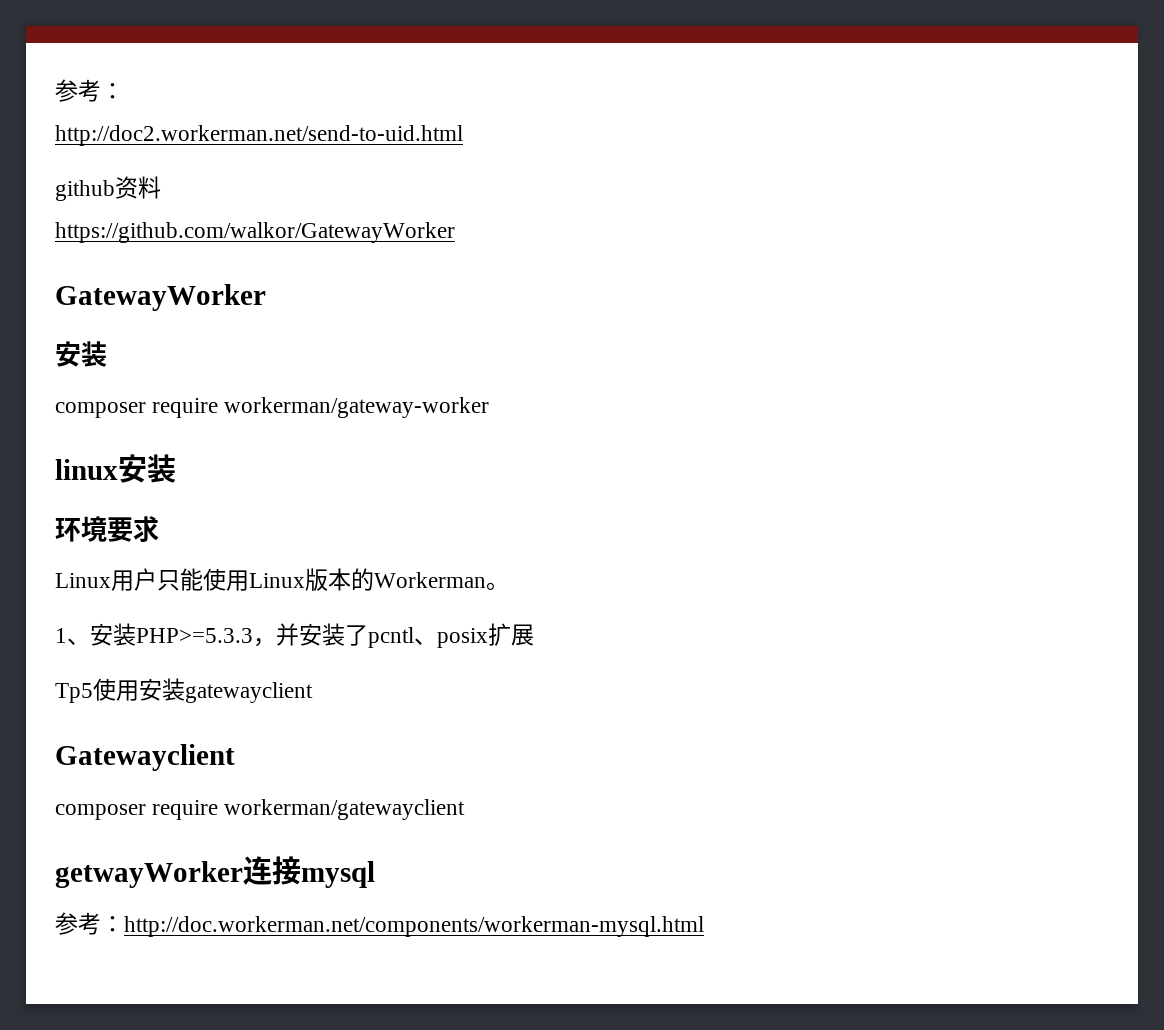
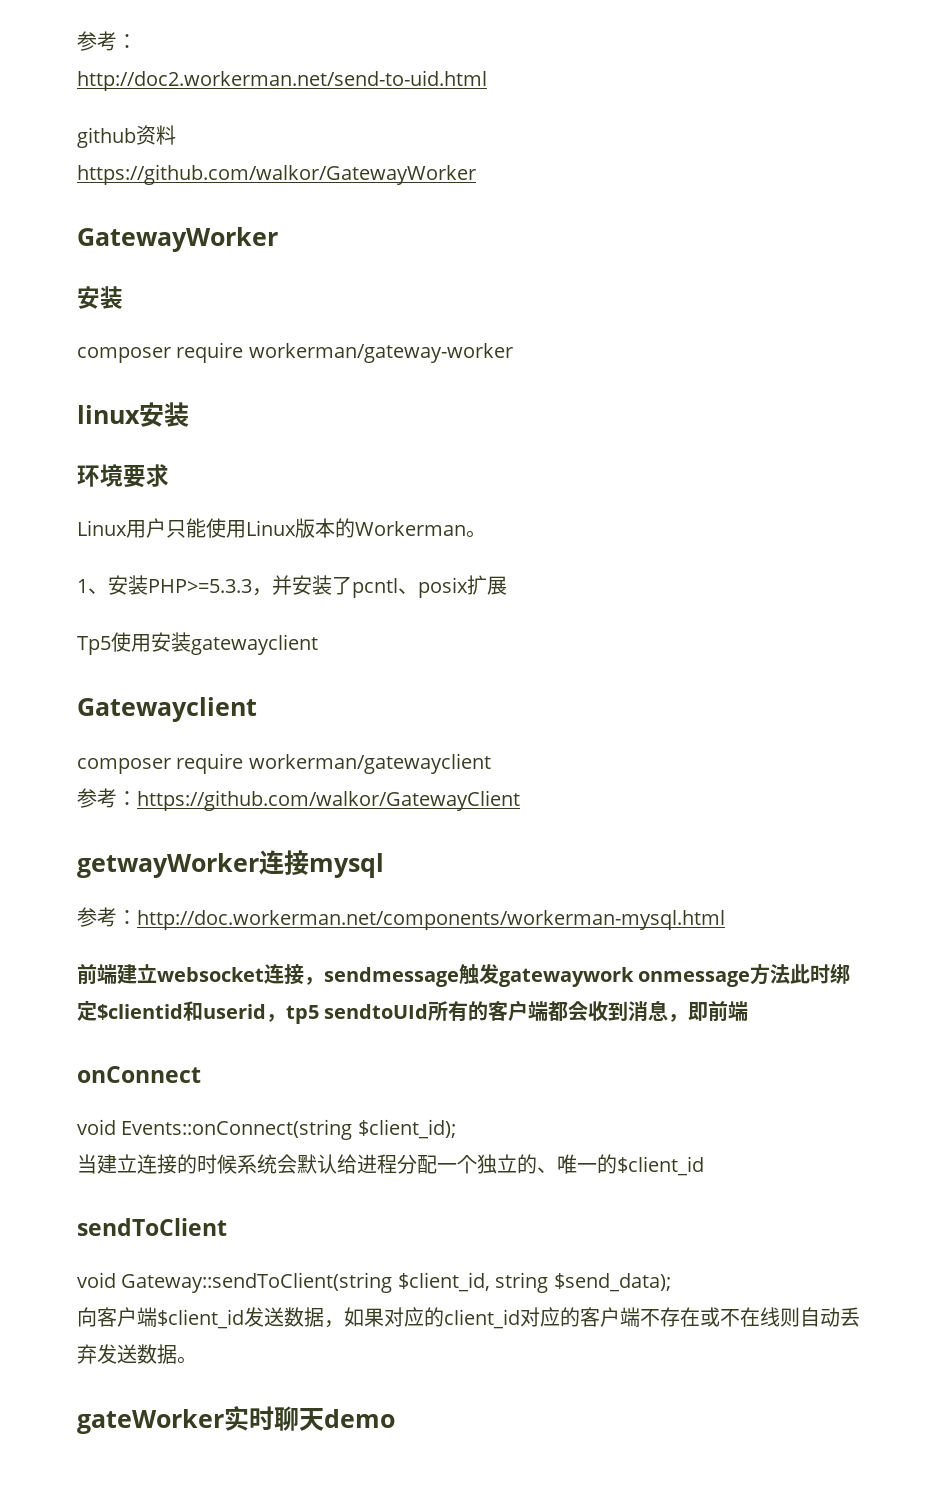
(466, 809) none -> [77,788,520,811] // 参考：https://github.com/walkor/GatewayClient
(704, 926) none -> [77,964,851,987] [77,1000,749,1024] [77,1066,201,1083] [77,1119,456,1140] [77,1154,704,1176] [77,1218,227,1236] [77,1272,671,1293] [77,1307,860,1329] [77,1344,197,1364] [77,1406,395,1434] // 前端建立websocket连接，sendmessage触发gatewaywork onmessage方法此时绑定$clientid和userid，tp5 sendtoUId所有的客户端都会收到消息，即前端 // onConnect // void Events::onConnect(string $client_id); // 当建立连接的时候系统会默认给进程分配一个独立的、唯一的$client_id // sendToClient // void Gateway::sendToClient(string $client_id, string $send_data); // 向客户端$client_id发送数据，如果对应的client_id对应的客户端不存在或不在线则自动丢弃发送数据。 // gateWorker实时聊天demo

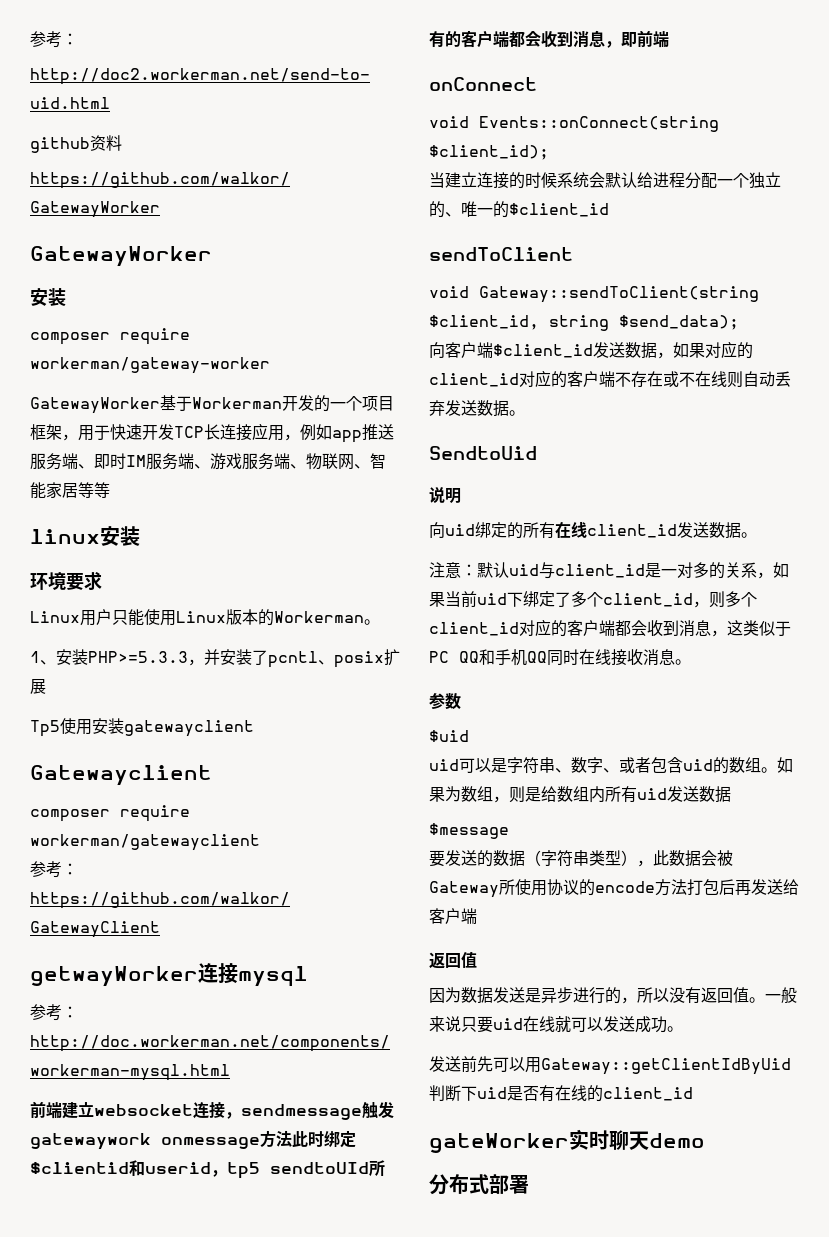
(513, 353) none -> [30,395,394,414] [30,423,394,443] [30,453,386,470] [30,482,110,499] // GatewayWorker基于Workerman开发的一个项目框架，用于快速开发TCP长连接应用，例如app推送服务端、即时IM服务端、游戏服务端、物联网、智能家居等等
(197, 1360) none -> [429,446,537,460] [429,487,461,504] [429,521,757,539] [429,562,789,579] [429,591,757,608] [429,619,791,637] [429,649,691,666] [429,693,461,710] [429,730,469,742] [429,757,793,774] [429,786,731,803] [429,823,509,839] [429,850,733,867] [429,879,799,898] [429,908,477,924] [429,952,477,969] [429,987,797,1004] [429,1016,683,1033] [429,1056,791,1075] [429,1085,693,1102] // SendtoUid // 说明 // 向uid绑定的所有在线client_id发送数据。 // 注意：默认uid与client_id是一对多的关系，如果当前uid下绑定了多个client_id，则多个client_id对应的客户端都会收到消息，这类似于PC QQ和手机QQ同时在线接收消息。 // 参数 // $uid // uid可以是字符串、数字、或者包含uid的数组。如果为数组，则是给数组内所有uid发送数据 // $message // 要发送的数据（字符串类型），此数据会被Gateway所使用协议的encode方法打包后再发送给客户端 // 返回值 // 因为数据发送是异步进行的，所以没有返回值。一般来说只要uid在线就可以发送成功。 // 发送前先可以用Gateway::getClientIdByUid判断下uid是否有在线的client_id
(395, 1418) none -> [429,1174,529,1195] // 分布式部署

